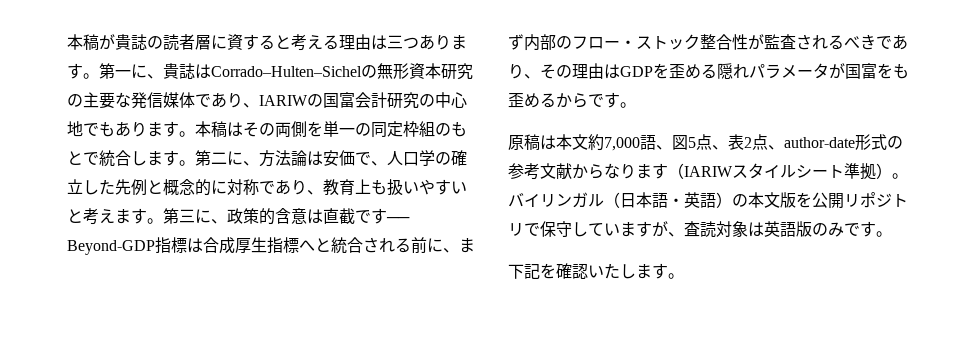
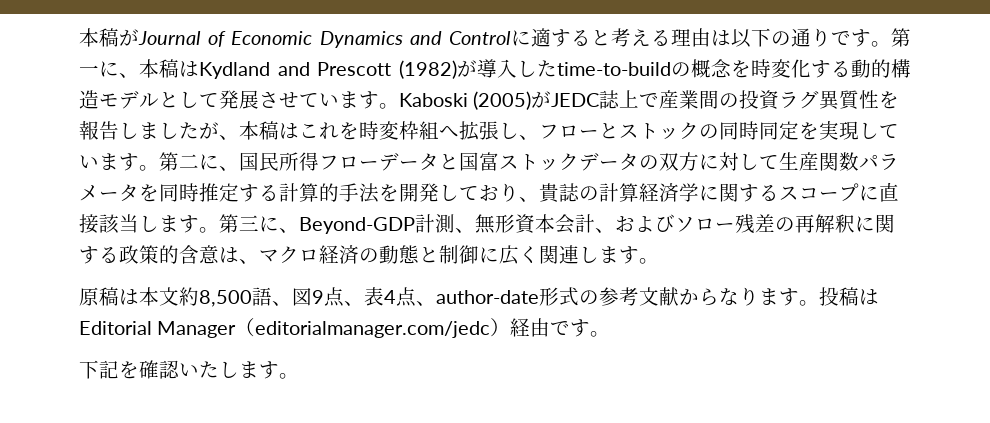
[115,34,243,50] 貴誌の読者層に資 -> [138,28,551,48] Journal of Economic Dynamics and Controlに適
[387,34,467,50] [67,63,473,80] [67,92,467,109] [67,121,467,138] [67,150,467,167] [67,179,467,196] [67,208,410,225] [67,237,475,255] [508,34,908,51] [508,63,909,79] [508,92,636,108] [508,134,752,151] 三つあります。第一に、貴誌はCorrado–Hulten–Sichelの無形資本研究の主要な発信媒体であり、IARIWの国富会計研究の中心地でもあります。本稿はその両側を単一の同定枠組のもとで統合します。第二に、方法論は安価で、人口学の確立した先例と概念的に対称であり、教育上も扱いやすいと考えます。第三に、政策的含意は直截です── Beyond-GDP指標は合成厚生指標へと統合される前に、まず内部のフロー・ストック整合性が監査されるべきであり、その理由はGDPを歪める隠れパラメータが国富をも歪めるからです。 // 原稿は本文約7,000語、図5点、表2 -> [731,28,911,48] [79,59,911,79] [79,90,900,110] [79,120,899,141] [79,152,899,171] [79,182,899,203] [79,214,895,234] [79,245,659,265] [79,287,396,307] 以下の通りです。第一に、本稿はKydland and Prescott (1982)が導入したtime-to-buildの概念を時変化する動的構造モデルとして発展させています。Kaboski (2005)がJEDC誌上で産業間の投資ラグ異質性を報告しましたが、本稿はこれを時変枠組へ拡張し、フローとストックの同時同定を実現しています。第二に、国民所得フローデータと国富ストックデータの双方に対して生産関数パラメータを同時推定する計算的手法を開発しており、貴誌の計算経済学に関するスコープに直接該当します。第三に、Beyond-GDP計測、無形資本会計、およびソロー残差の再解釈に関する政策的含意は、マクロ経済の動態と制御に広く関連します。 // 原稿は本文約8,500語、図9点、表4
[668,163,908,180] [508,192,908,209] [508,221,844,237] （IARIWスタイルシート準拠）。バイリンガル（日本語・英語）の本文版を公開リポジトリで保守していますが、査読対象は英語版のみ -> [799,287,879,306] [79,318,551,338] 。投稿はEditorial Manager（editorialmanager.com/jedc）経由

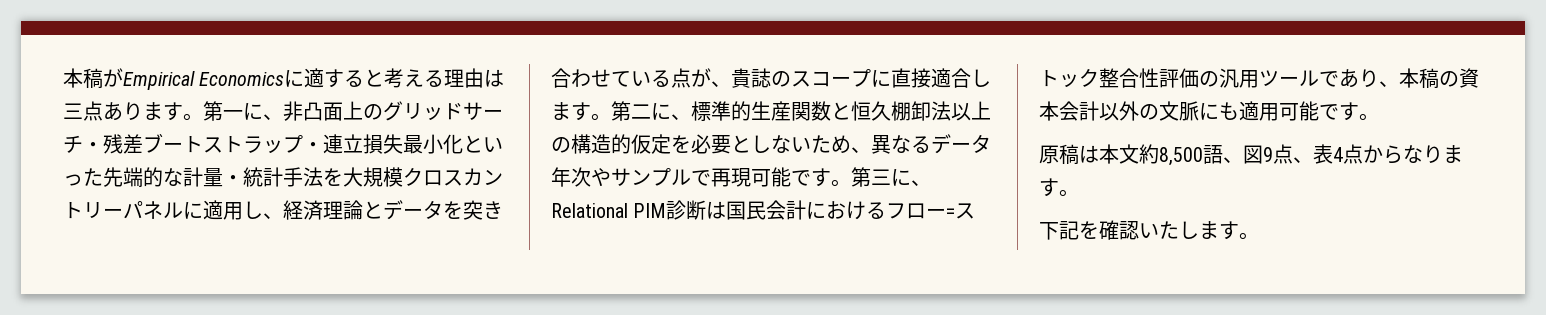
[138,31,511,48] Journal of Economic Dynamics and Control -> [123,71,285,90] Empirical Economics
[731,28,911,48] [79,59,911,79] [79,90,900,110] [79,120,899,141] [79,152,899,171] [79,182,899,203] [79,214,895,234] [79,245,619,265] 以下の通りです。第一に、本稿はKydland and Prescott (1982)が導入したtime-to-buildの概念を時変化する動的構造モデルとして発展させています。Kaboski (2005)がJEDC誌上で産業間の投資ラグ異質性を報告しましたが、本稿はこれを時変枠組へ拡張し、フローとストックの同時同定を実現しています。第二に、国民所得フローデータと国富ストックデータの双方に対して生産関数パラメータを同時推定する計算的手法を開発しており、貴誌の計算経済学に関するスコープに直接該当します。第三に、Beyond-GDP計測、無形資本会計、およびソロー残差の再解釈に関する政策的含意は、マクロ経済の動態と制御に広く関連しま -> [63,101,503,121] [63,133,503,154] [63,167,503,187] [63,200,503,220] [551,68,991,88] [551,101,991,121] [551,134,991,154] [551,167,931,187] [551,200,976,220] [1039,68,1479,89] [1039,101,1339,121] 三点あります。第一に、非凸面上のグリッドサーチ・残差ブートストラップ・連立損失最小化といった先端的な計量・統計手法を大規模クロスカントリーパネルに適用し、経済理論とデータを突き合わせている点が、貴誌のスコープに直接適合します。第二に、標準的生産関数と恒久棚卸法以上の構造的仮定を必要としないため、異なるデータ年次やサンプルで再現可能です。第三に、Relational PIM診断は国民会計におけるフロー=ストック整合性評価の汎用ツールであり、本稿の資本会計以外の文脈にも適用可能で
[416,287,679,306] 、author-date形式の参考文献 -> (1363, 154) none
[819,287,879,306] [79,318,611,338] 投稿はEditorial Manager（editorialmanager.com/jedc）経由です。 -> (1079, 193) none

